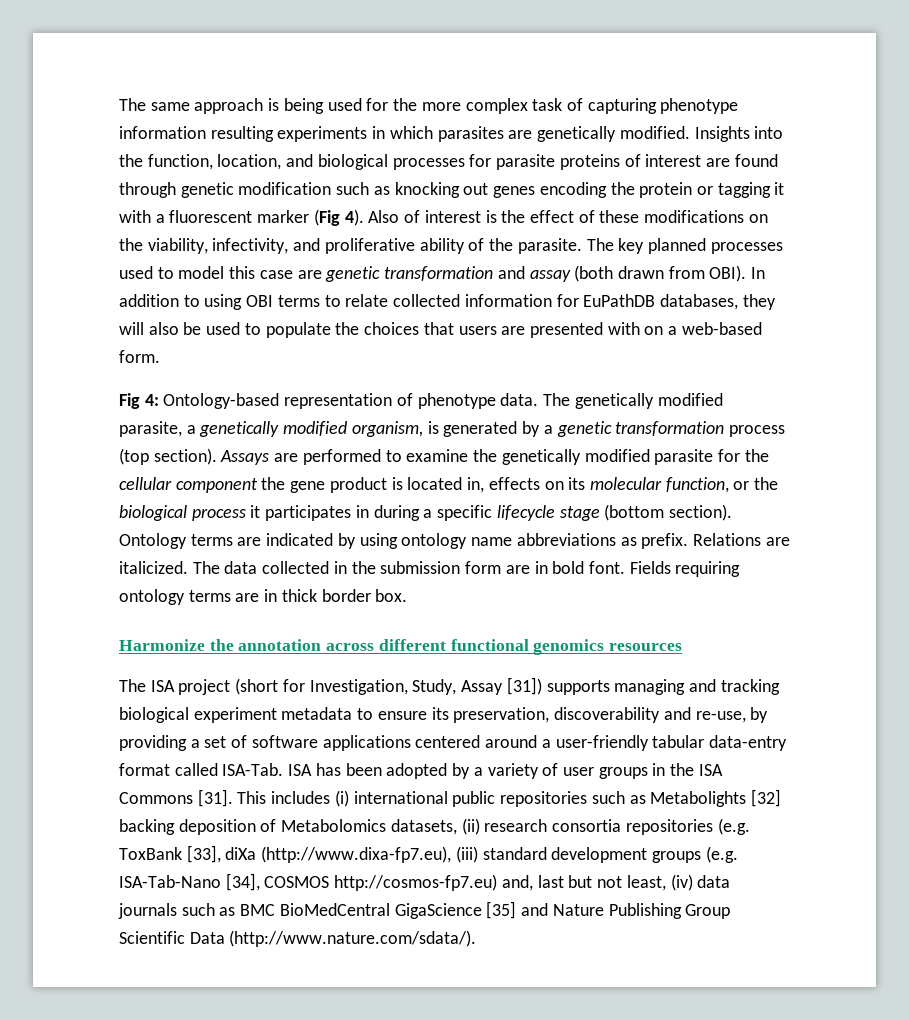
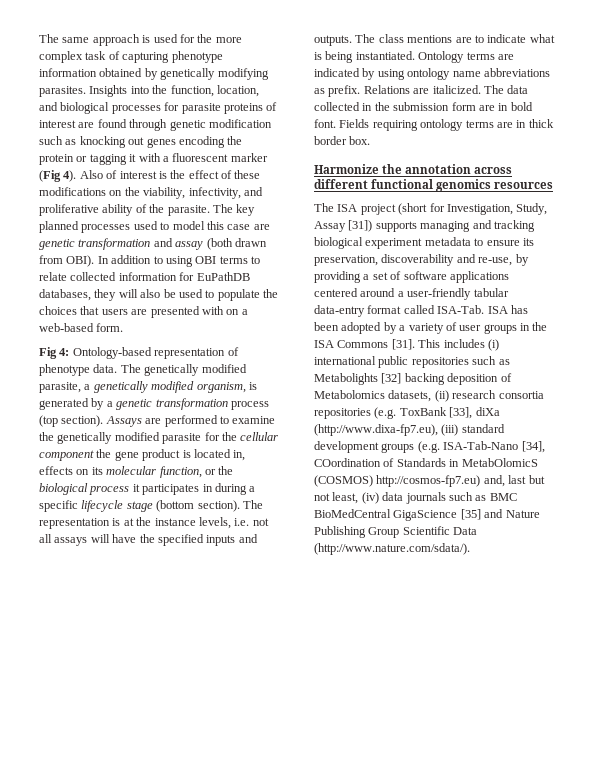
[283,98,324,114] being -> (151, 39) none
[210,126,690,142] resulting experiments in which parasites are genetically modified. -> [99,68,269,80] [39,86,86,97] obtained by genetically modifying parasites.
(732, 512) none -> [242,500,263,509] [39,517,269,529] [39,534,258,546] [314,34,555,46] [314,51,415,63] The representation is at the instance levels, i.e. not all assays will have the specified inputs and outputs. The class mentions are to indicate what is being instantiated.
[264,876,330,888] COSMOS -> [314,458,538,467] [314,475,373,487] COordination of Standards in MetabOlomicS (COSMOS)

